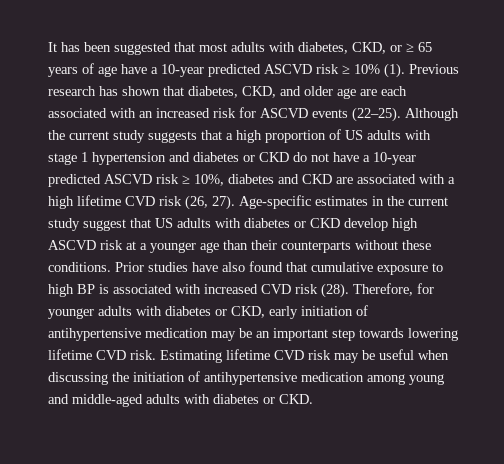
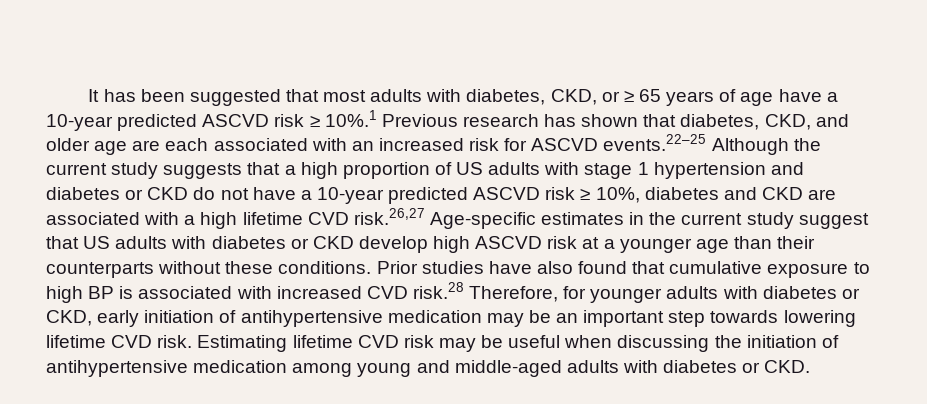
[354,63,405,78] 10% (1). -> [324,110,377,127] 10%.1
[312,107,401,122] events (22–25). -> [603,134,707,151] events.22–25
[159,195,235,210] risk (26, 27). -> [353,208,425,225] risk.26,27
[295,283,349,298] risk (28). -> [412,282,464,299] risk.28

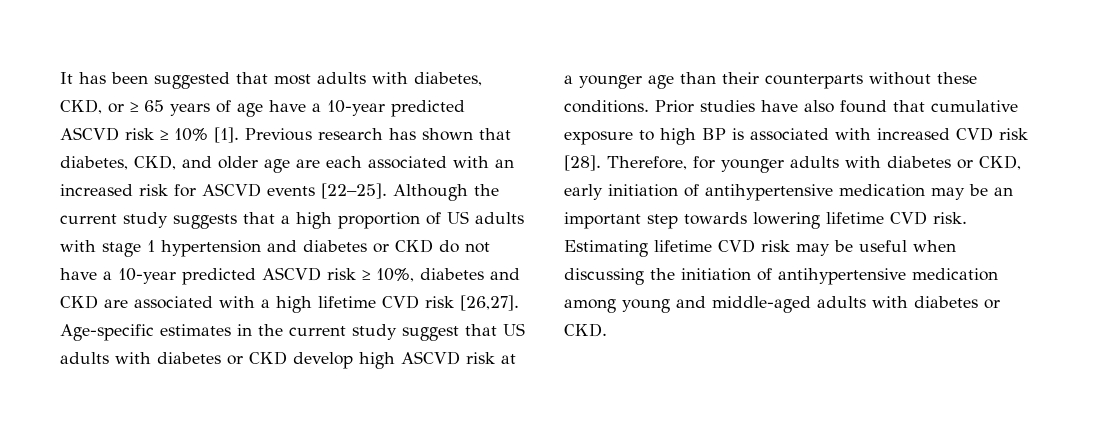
[324,110,377,127] 10%.1 -> [174,127,239,143] 10% [1].
[603,134,707,151] events.22–25 -> [267,183,387,199] events [22–25].
[353,208,425,225] risk.26,27 -> [425,295,519,311] risk [26,27].
[412,282,464,299] risk.28 -> [999,128,1028,140] [564,155,601,171] risk [28].

